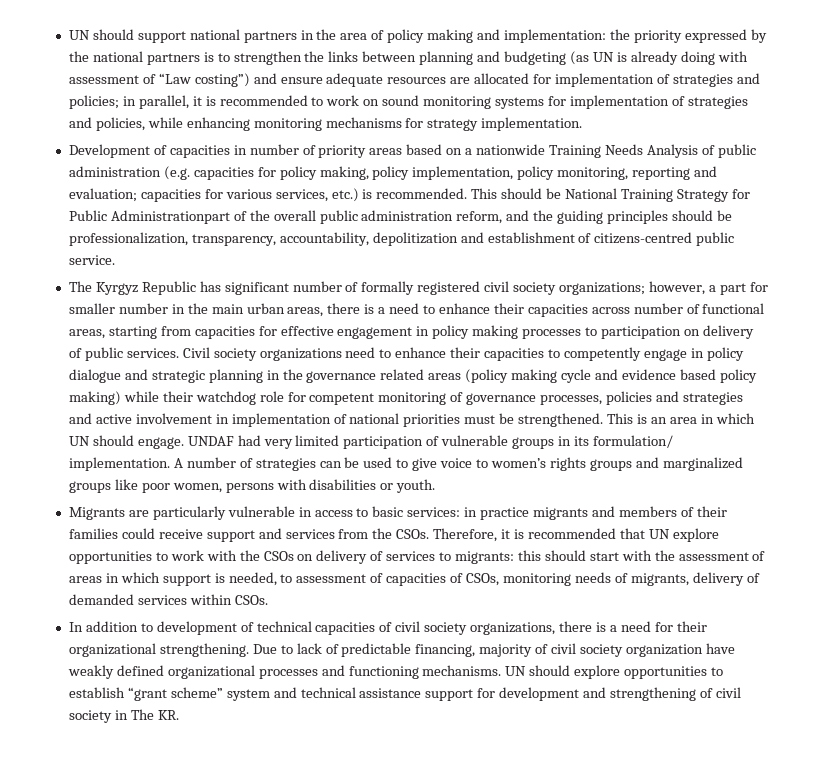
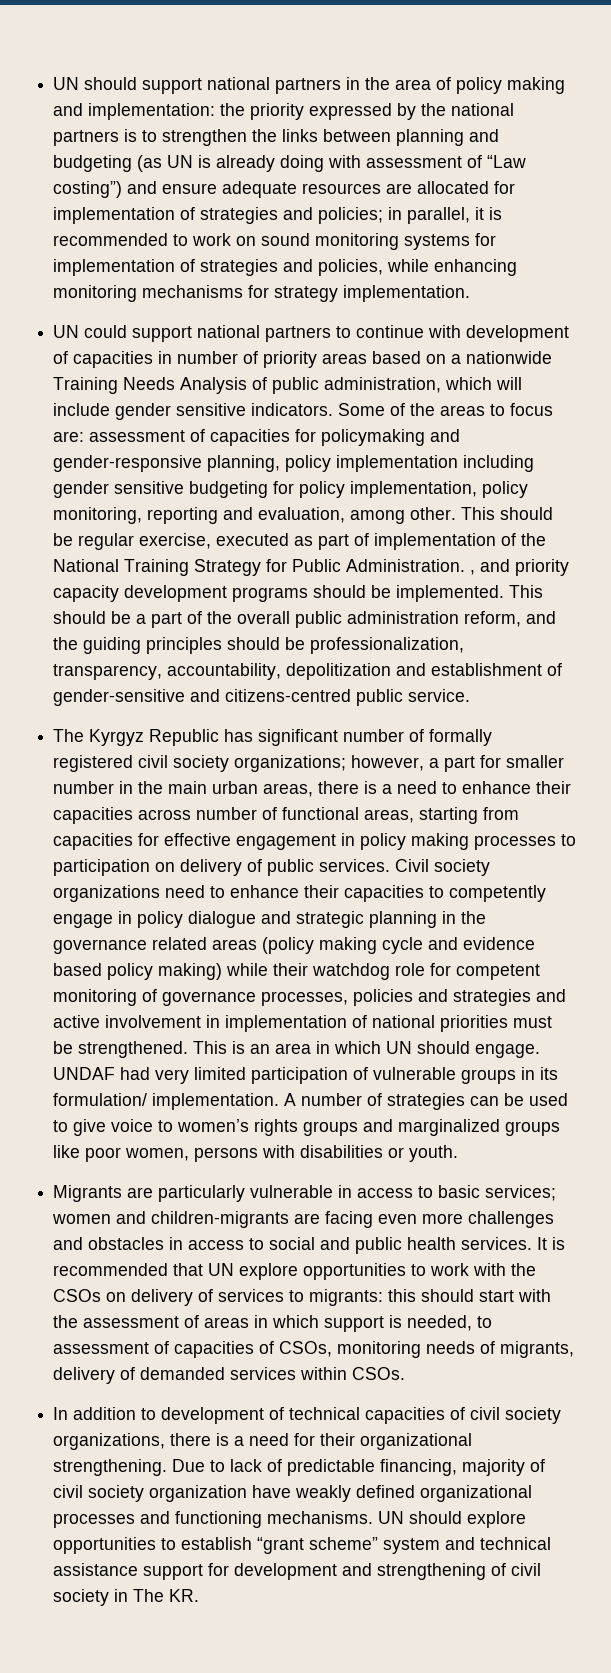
[68,144,150,158] Development -> [53,325,570,342] UN could support national partners to continue with development
[68,166,369,180] administration (e.g. capacities for policy making, -> [324,377,523,393] [53,403,554,420] [53,429,461,446] [53,455,535,472] [53,481,295,498] administration, which will include gender sensitive indicators. Some of the areas to focus are: assessment of capacities for policymaking and gender-responsive planning, policy implementation including gender sensitive budgeting for
[68,188,562,202] evaluation; capacities for various services, etc.) is recommended. This should be -> [258,507,554,524] [53,533,547,550] evaluation, among other. This should be regular exercise, executed as part of implementation of the
[110,210,230,224] Administrationpart -> [346,559,570,576] [53,585,544,602] [53,611,183,628] Administration. , and priority capacity development programs should be implemented. This should be a part
(592, 238) none -> [53,689,221,706] gender-sensitive and
[407,506,727,520] [68,528,511,542] services: in practice migrants and members of their families could receive support and services from the CSOs. Therefore, it -> [485,1185,557,1201] [52,1211,555,1228] [53,1237,548,1254] services; women and children-migrants are facing even more challenges and obstacles in access to social and public health services. It

